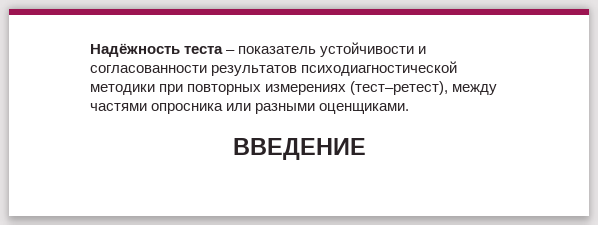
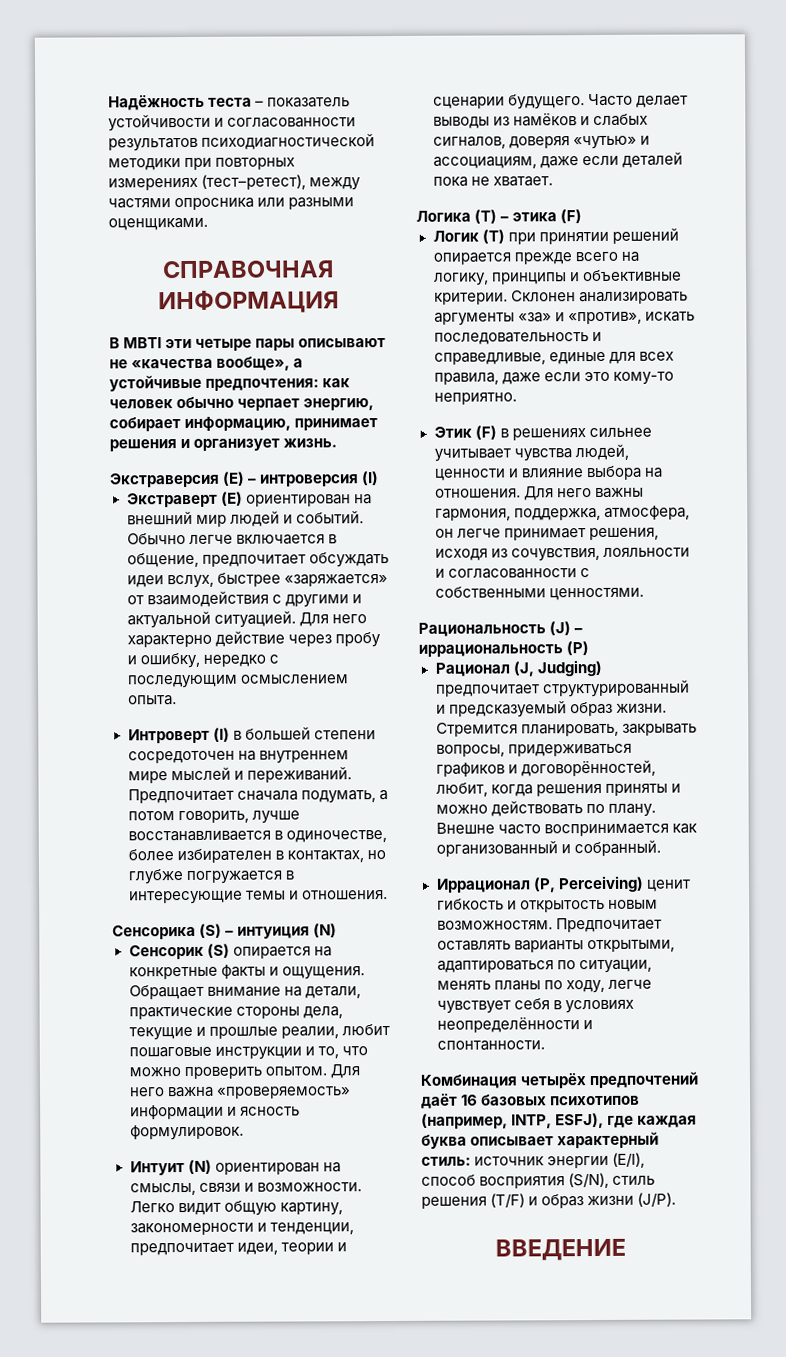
(410, 108) none -> [162,260,334,279] [158,289,339,314] [109,337,387,351] [109,356,304,371] [109,374,351,392] [109,396,375,411] [109,416,379,432] [109,438,338,452] [109,471,380,488] [126,491,372,508] [126,510,364,527] [126,533,337,545] [126,552,389,568] [126,572,388,589] [126,590,362,608] [126,610,367,629] [126,630,381,648] [126,652,279,669] [126,674,349,689] [127,695,177,706] [127,726,376,744] [127,750,349,764] [127,766,352,784] [127,788,388,804] [127,810,300,824] [127,830,387,843] [127,848,386,864] [127,869,294,885] [128,890,388,905] [112,923,338,940] [128,943,332,960] [128,964,365,980] [128,984,361,1000] [128,1006,343,1020] [128,1024,390,1041] [128,1046,368,1060] [128,1064,360,1080] [128,1086,351,1099] [129,1104,300,1120] [129,1124,244,1141] [129,1159,341,1176] [129,1182,362,1196] [129,1200,343,1216] [129,1222,354,1236] [129,1242,347,1256] [432,93,688,110] [432,113,648,129] [432,135,650,150] [432,151,683,169] [432,176,553,187] [416,209,583,224] [432,227,679,245] [432,251,639,265] [433,269,682,286] [433,290,688,305] [433,311,695,326] [433,331,602,345] [433,351,674,365] [433,371,674,385] [433,392,517,405] [433,425,652,441] [433,443,629,462] [433,465,663,481] [434,486,644,501] [434,505,690,521] [434,527,659,541] [434,547,690,562] [434,568,590,579] [434,586,644,601] [418,621,584,637] [418,641,590,657] [434,659,602,677] [435,679,690,698] [435,700,667,718] [435,722,697,737] [435,743,632,757] [435,759,656,777] [435,782,681,797] [435,800,656,817] [435,822,697,837] [435,839,661,857] [435,875,691,893] [436,898,658,913] [436,917,662,933] [436,939,675,953] [436,959,652,974] [436,979,652,994] [436,998,634,1014] [436,1017,593,1033] [436,1040,545,1051] [420,1071,700,1089] [421,1092,641,1109] [421,1112,698,1129] [421,1131,660,1149] [421,1152,646,1169] [421,1172,656,1189] [421,1192,677,1209] // СПРАВОЧНАЯ ИНФОРМАЦИЯ // В MBTI эти четыре пары описывают не «качества вообще», а устойчивые предпочтения: как человек обычно черпает энергию, собирает информацию, принимает решения и организует жизнь. // Экстраверсия (E) – интроверсия (I) // Экстраверт (E) ориентирован на внешний мир людей и событий. Обычно легче включается в общение, предпочитает обсуждать идеи вслух, быстрее «заряжается» от взаимодействия с другими и актуальной ситуацией. Для него характерно действие через пробу и ошибку, нередко с последующим осмыслением опыта. // Интроверт (I) в большей степени сосредоточен на внутреннем мире мыслей и переживаний. Предпочитает сначала подумать, а потом говорить, лучше восстанавливается в одиночестве, более избирателен в контактах, но глубже погружается в интересующие темы и отношения. // Сенсорика (S) – интуиция (N) // Сенсорик (S) опирается на конкретные факты и ощущения. Обращает внимание на детали, практические стороны дела, текущие и прошлые реалии, любит пошаговые инструкции и то, что можно проверить опытом. Для него важна «проверяемость» информации и ясность формулировок. // Интуит (N) ориентирован на смыслы, связи и возможности. Легко видит общую картину, закономерности и тенденции, предпочитает идеи, теории и сценарии будущего. Часто делает выводы из намёков и слабых сигналов, доверяя «чутью» и ассоциациям, даже если деталей пока не хватает. // Логика (T) – этика (F) // Логик (T) при принятии решений опирается прежде всего на логику, принципы и объективные критерии. Склонен анализировать аргументы «за» и «против», искать последовательность и справедливые, единые для всех правила, даже если это кому-то неприятно. // Этик (F) в решениях сильнее учитывает чувства людей, ценности и влияние выбора на отношения. Для него важны гармония, поддержка, атмосфера, он легче принимает решения, исходя из сочувствия, лояльности и согласованности с собственными ценностями. // Рациональность (J) – иррациональность (P) // Рационал (J, Judging) предпочитает структурированный и предсказуемый образ жизни. Стремится планировать, закрывать вопросы, придерживаться графиков и договорённостей, любит, когда решения приняты и можно действовать по плану. Внешне часто воспринимается как организованный и собранный. // Иррационал (P, Perceiving) ценит гибкость и открытость новым возможностям. Предпочитает оставлять варианты открытыми, адаптироваться по ситуации, менять планы по ходу, легче чувствует себя в условиях неопределённости и спонтанности. // Комбинация четырёх предпочтений даёт 16 базовых психотипов (например, INTP, ESFJ), где каждая буква описывает характерный стиль: источник энергии (E/I), способ восприятия (S/N), стиль решения (T/F) и образ жизни (J/P).

